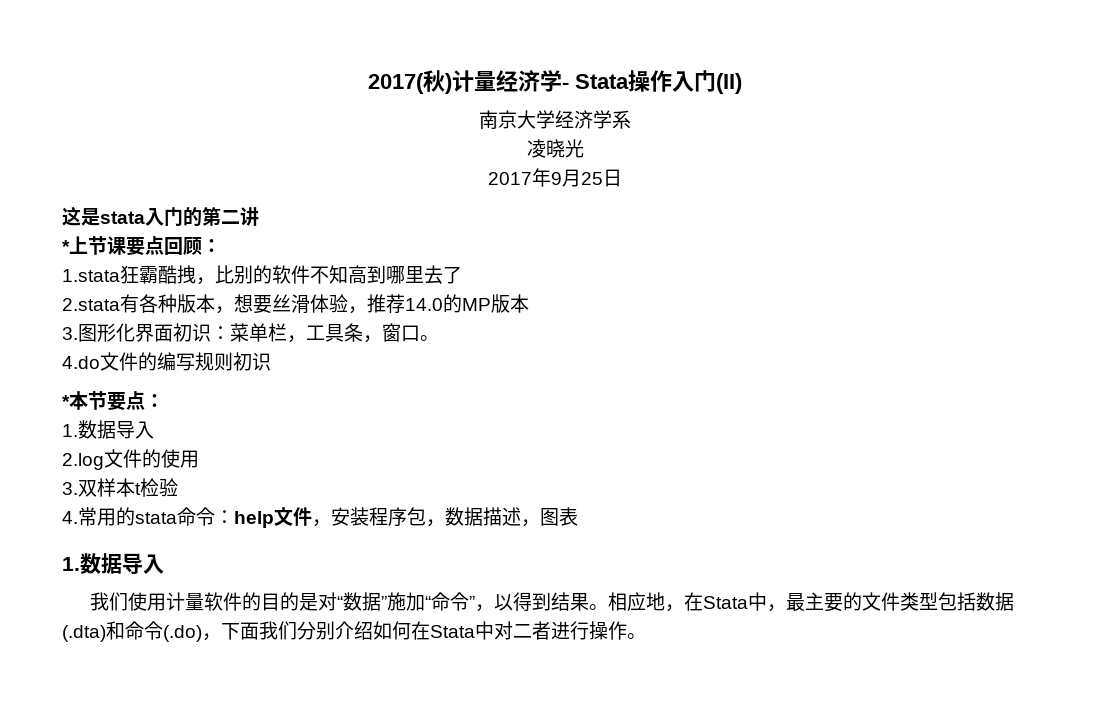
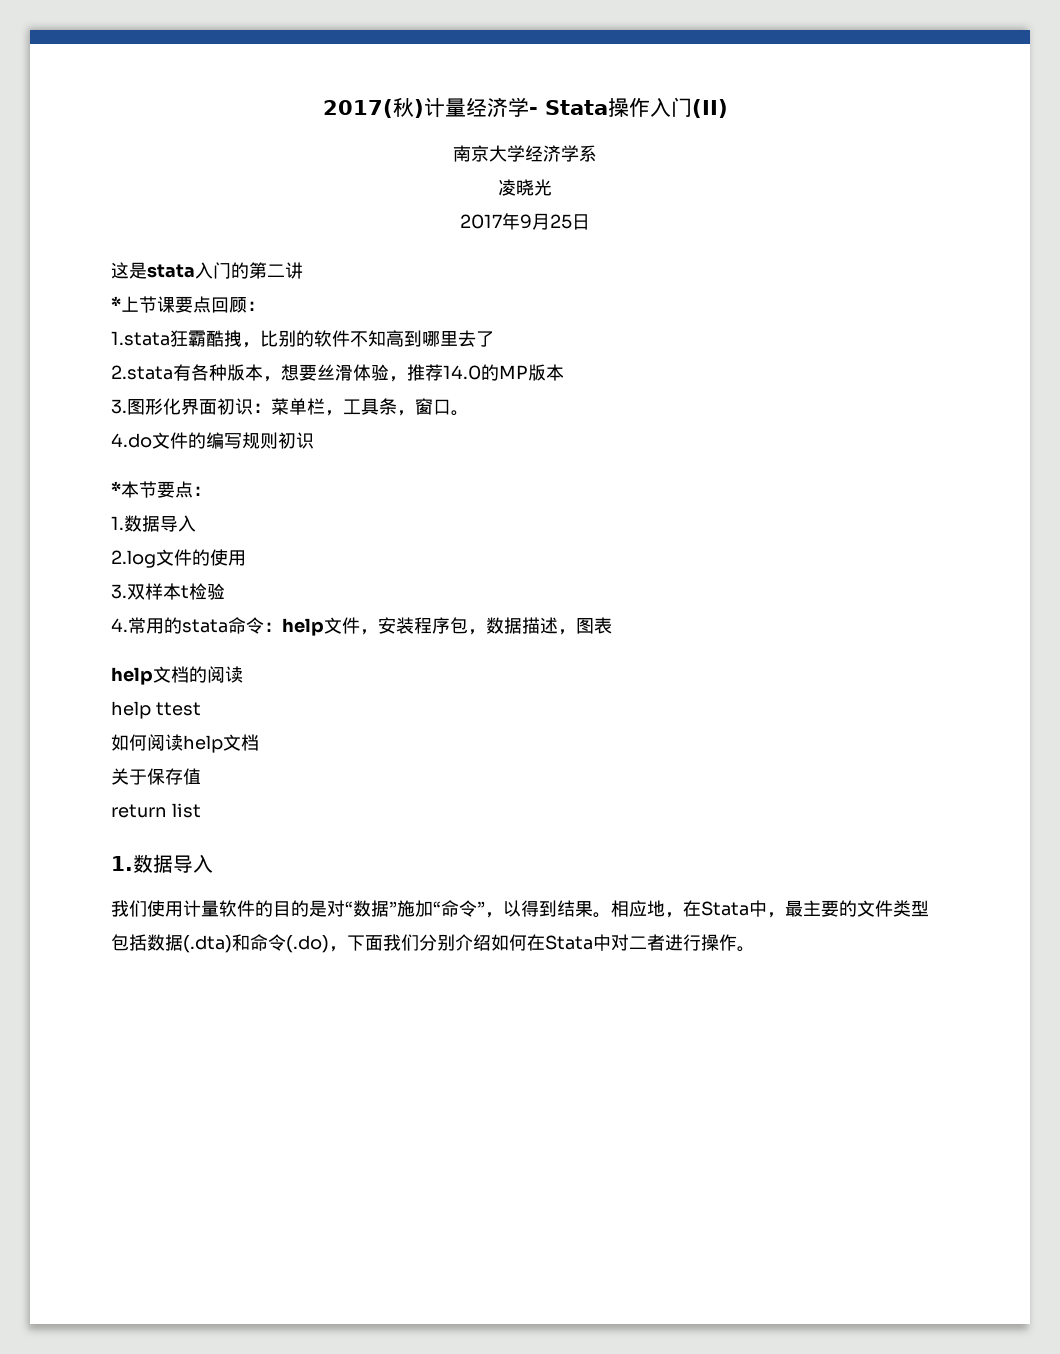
(578, 516) none -> [111,666,243,685] [111,701,201,719] [111,734,259,753] [111,768,201,785] [111,803,201,818] // help文档的阅读 // help ttest // 如何阅读help文档 // 关于保存值 // return list

